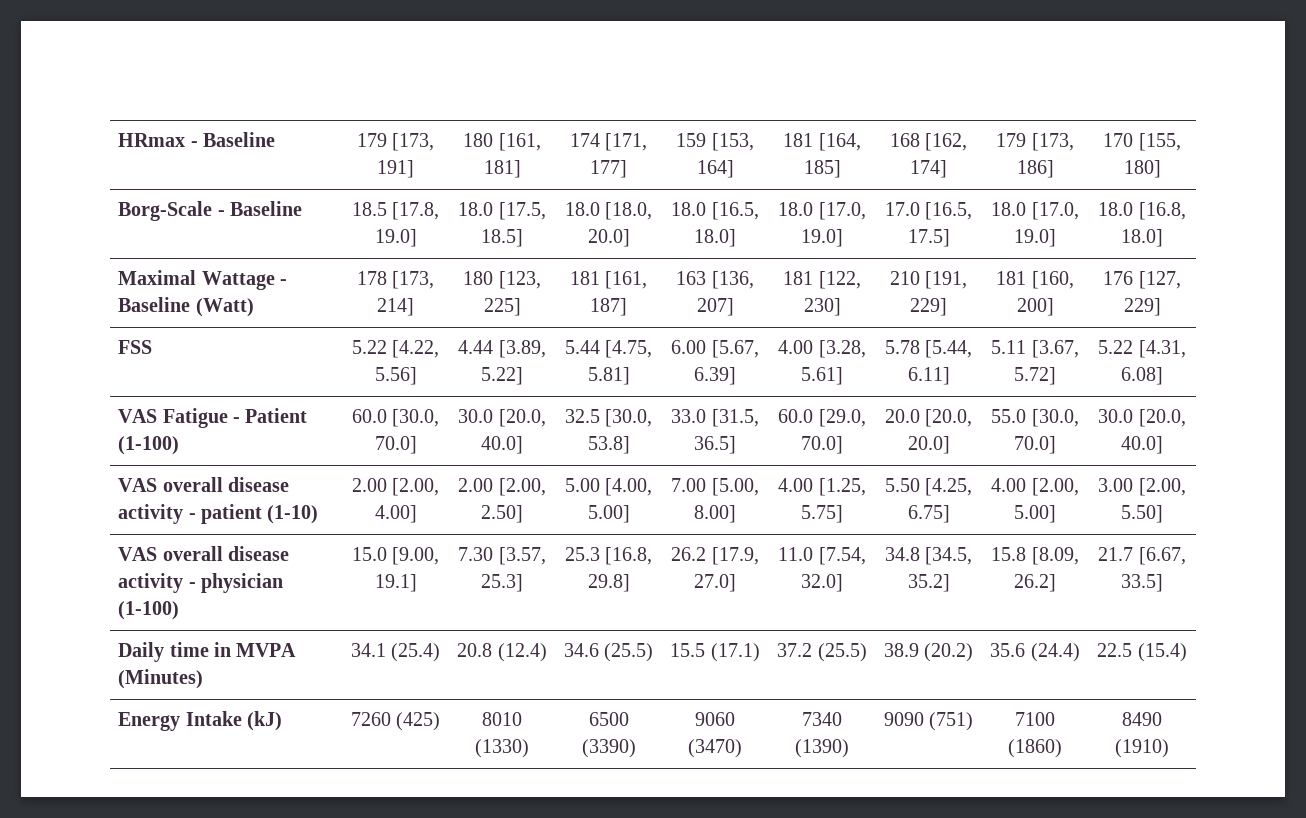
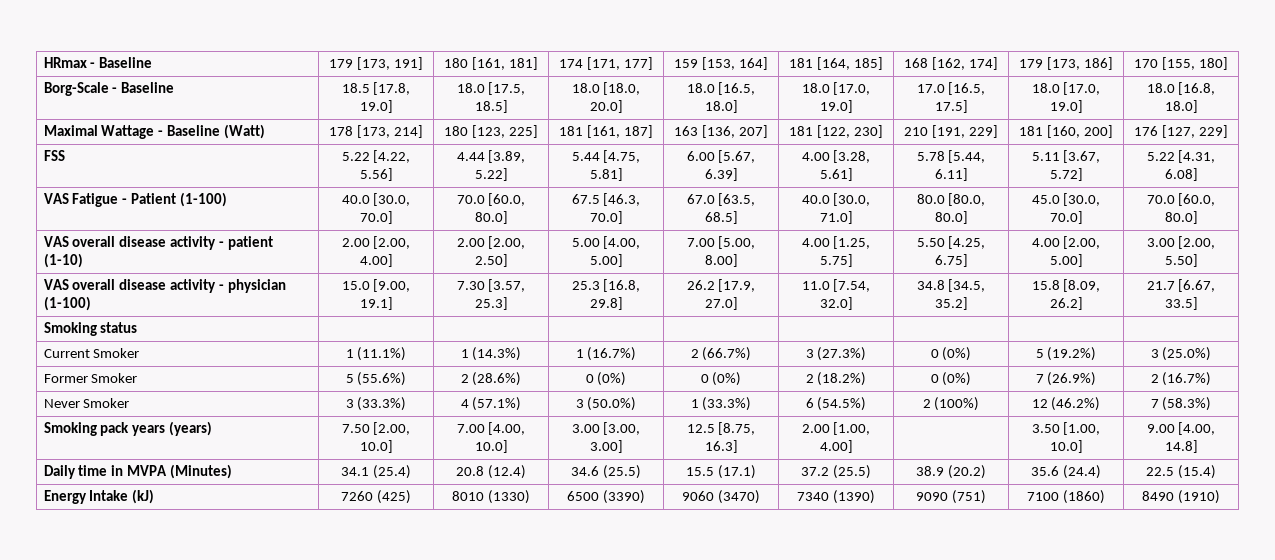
[351,409,440,427] [374,436,417,454] [458,409,546,427] [481,436,523,454] [564,409,653,427] [587,436,630,454] [671,409,759,427] [693,436,736,454] [778,409,866,427] [800,436,843,454] [884,409,973,427] [907,436,950,454] [991,409,1079,427] [1013,436,1056,454] [1098,409,1186,427] [1121,436,1163,454] 60.0 [30.0, 70.0] | 30.0 [20.0, 40.0] | 32.5 [30.0, 53.8] | 33.0 [31.5, 36.5] | 60.0 [29.0, 70.0] | 20.0 [20.0, 20.0] | 55.0 [30.0, 70.0] | 30.0 [20.0, 40.0] -> [341,193,411,206] [359,211,393,224] [456,193,526,206] [474,211,508,224] [571,193,641,206] [589,211,623,224] [686,193,756,206] [704,211,738,224] [801,193,871,206] [819,211,853,224] [916,193,986,206] [934,211,968,224] [1031,193,1101,206] [1049,211,1083,224] [1146,193,1216,206] [1164,211,1198,224] 40.0 [30.0, 70.0] | 70.0 [60.0, 80.0] | 67.5 [46.3, 70.0] | 67.0 [63.5, 68.5] | 40.0 [30.0, 71.0] | 80.0 [80.0, 80.0] | 45.0 [30.0, 70.0] | 70.0 [60.0, 80.0]
(1163, 583) none -> [43,322,138,336] [43,348,140,358] [345,347,407,361] [460,347,522,361] [575,347,637,361] [690,347,752,361] [805,347,867,361] [930,347,972,361] [1035,347,1097,361] [1150,347,1212,361] [43,373,138,383] [345,372,407,386] [460,372,522,386] [585,372,627,386] [700,372,742,386] [805,372,867,386] [930,372,972,386] [1035,372,1097,386] [1150,372,1212,386] [43,398,130,408] [345,397,407,411] [460,397,522,411] [575,397,637,411] [690,397,752,411] [805,397,867,411] [922,397,980,411] [1031,397,1101,411] [1150,397,1212,411] [43,421,213,436] [341,422,411,435] [359,440,393,453] [456,422,526,435] [474,440,508,453] [571,422,641,435] [589,440,623,453] [686,422,756,435] [704,440,738,453] [801,422,871,435] [819,440,853,453] [1031,422,1101,435] [1049,440,1083,453] [1146,422,1216,435] [1164,440,1198,453] // Smoking status | | | | | | | | // Current Smoker | 1 (11.1%) | 1 (14.3%) | 1 (16.7%) | 2 (66.7%) | 3 (27.3%) | 0 (0%) | 5 (19.2%) | 3 (25.0%) // Former Smoker | 5 (55.6%) | 2 (28.6%) | 0 (0%) | 0 (0%) | 2 (18.2%) | 0 (0%) | 7 (26.9%) | 2 (16.7%) // Never Smoker | 3 (33.3%) | 4 (57.1%) | 3 (50.0%) | 1 (33.3%) | 6 (54.5%) | 2 (100%) | 12 (46.2%) | 7 (58.3%) // Smoking pack years (years) | 7.50 [2.00, 10.0] | 7.00 [4.00, 10.0] | 3.00 [3.00, 3.00] | 12.5 [8.75, 16.3] | 2.00 [1.00, 4.00] | | 3.50 [1.00, 10.0] | 9.00 [4.00, 14.8]

